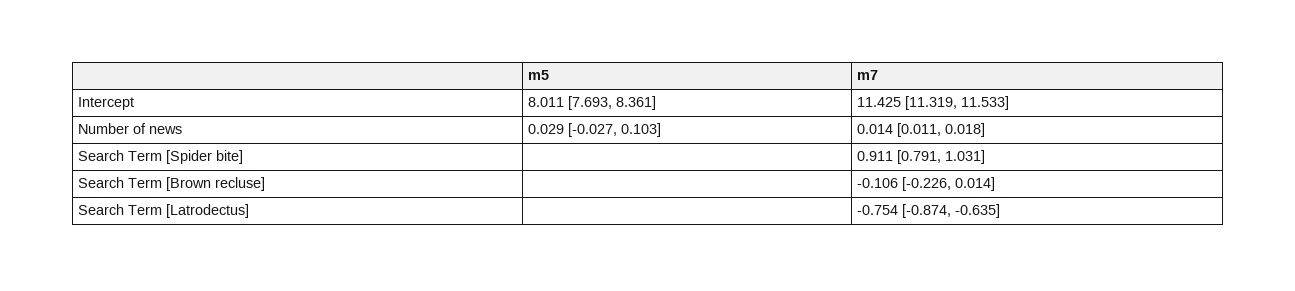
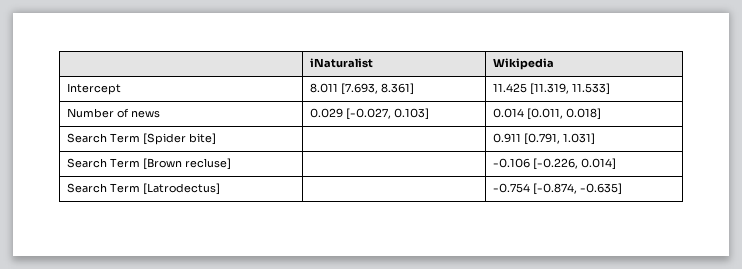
[528,70,550,80] [857,70,879,80] | m5 | m7 -> [310,58,374,68] [493,58,555,70] | iNaturalist | Wikipedia

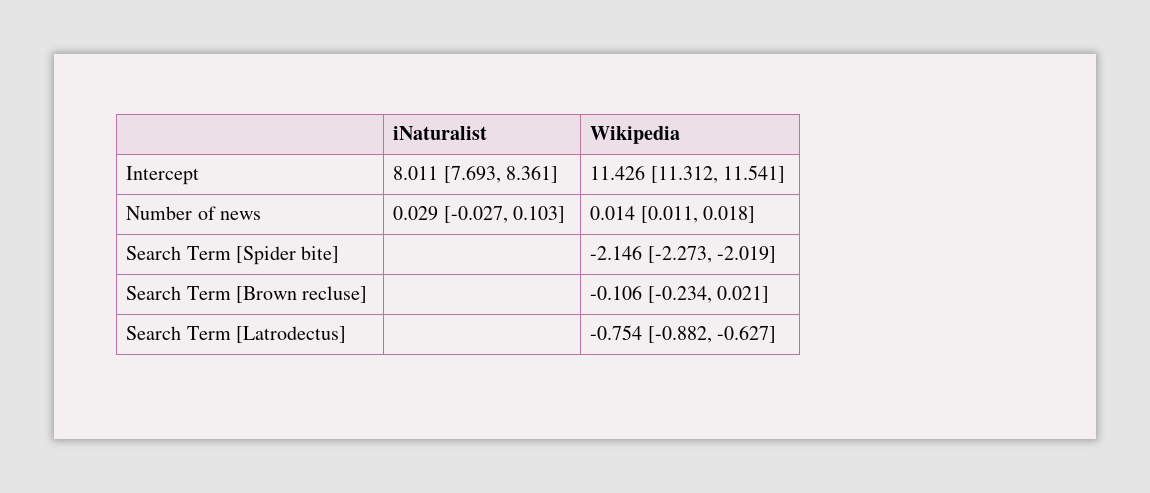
[493,83,611,95] 11.425 [11.319, 11.533] -> [590,165,786,183] 11.426 [11.312, 11.541]
[493,133,596,145] 0.911 [0.791, 1.031] -> [590,245,777,263] -2.146 [-2.273, -2.019]
[533,158,617,170] [-0.226, 0.014] -> [647,286,770,303] [-0.234, 0.021]
[533,183,623,195] [-0.874, -0.635] -> [647,325,777,343] [-0.882, -0.627]

